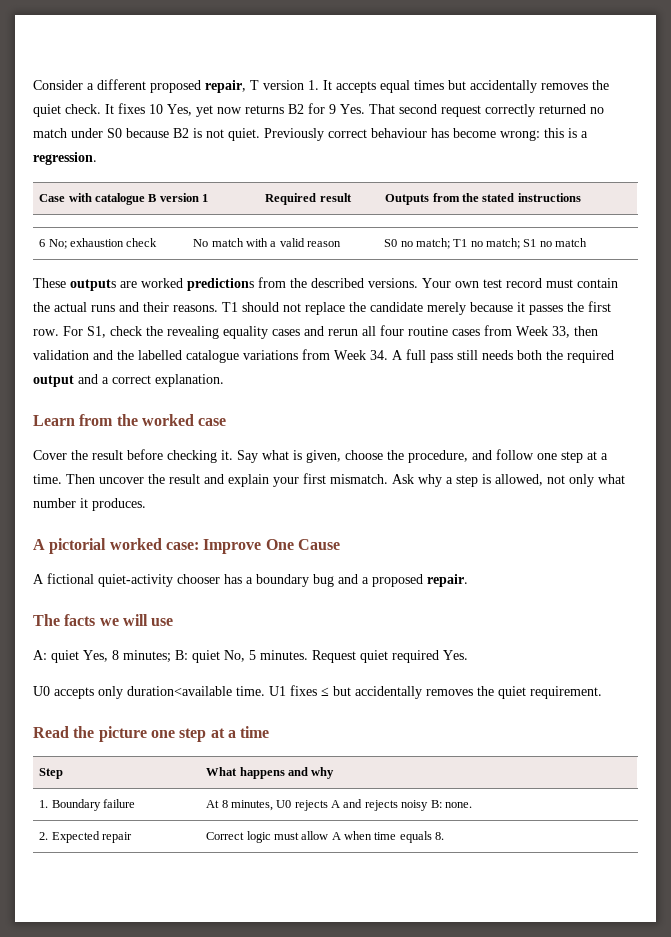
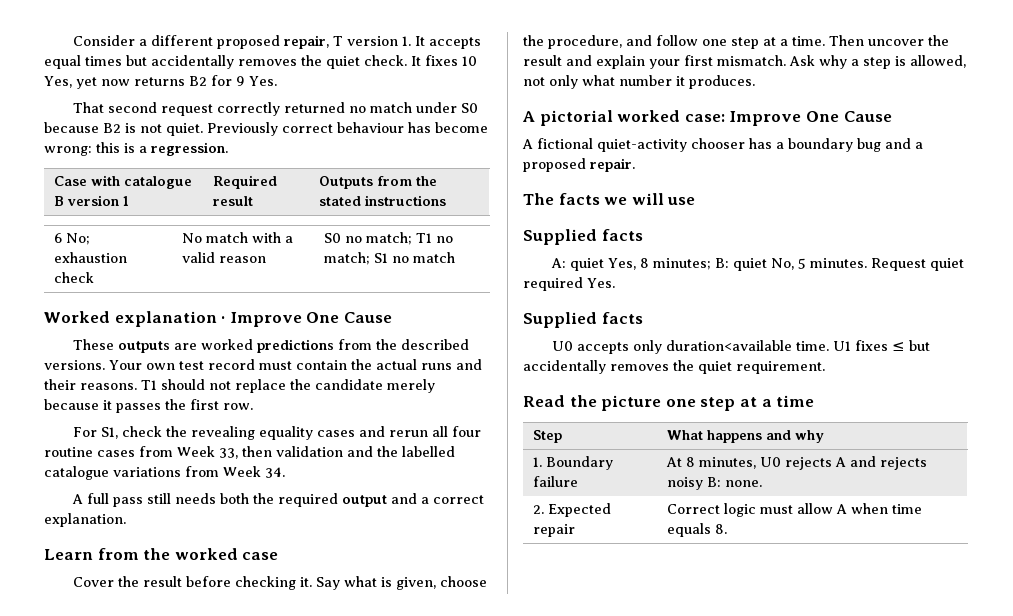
(365, 109) none -> (277, 81) //
(588, 242) none -> [44,311,392,327] // Worked explanation · Improve One Cause
(59, 332) none -> (253, 406) //
(388, 355) none -> (285, 472) //
(174, 622) none -> [523,229,643,245] // Supplied facts
(468, 655) none -> [523,312,643,328] // Supplied facts

